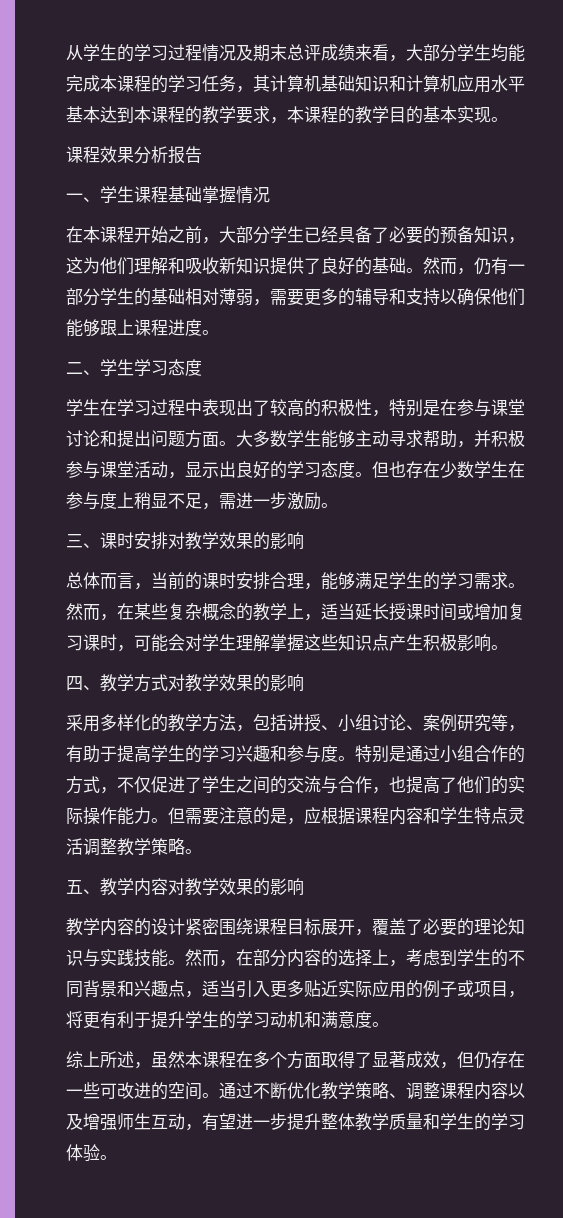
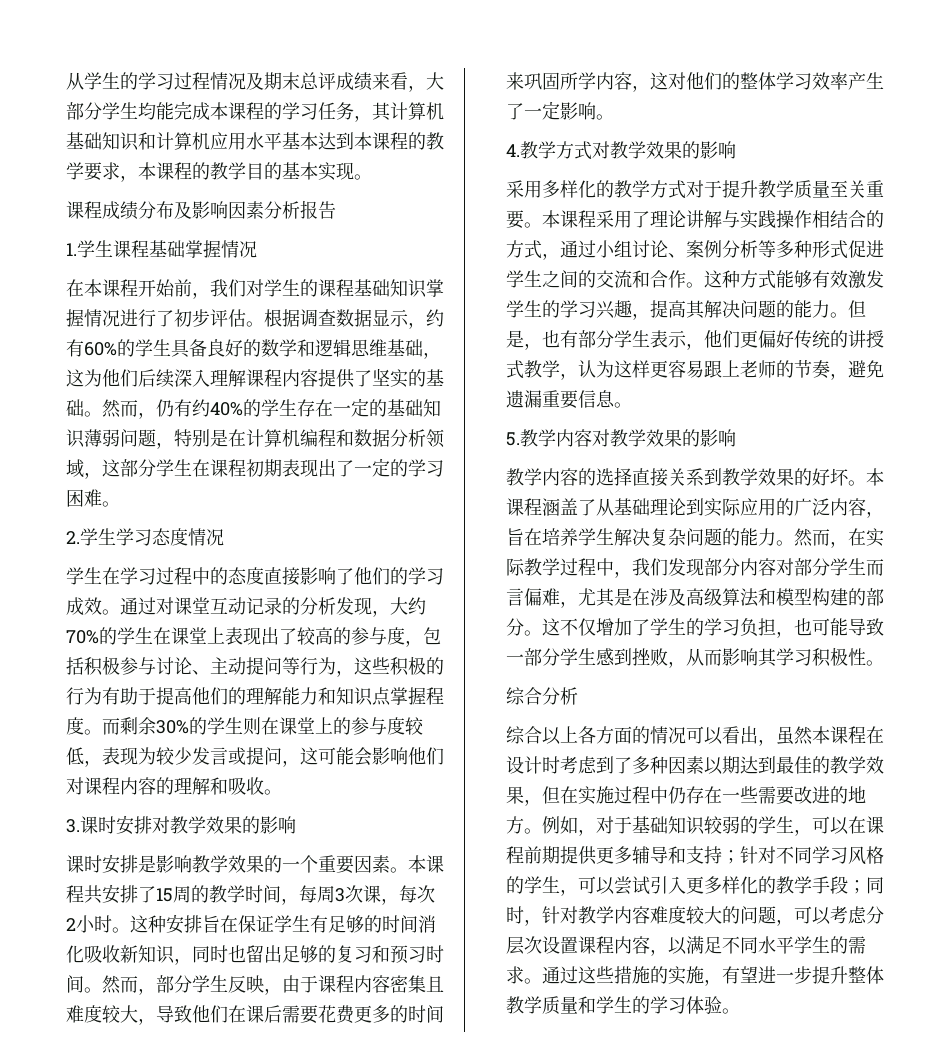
[100,146,135,163] 效果 -> [102,201,265,220] 成绩分布及影响因素
[66,193,101,202] 一、 -> [66,243,78,256] 1.
[168,226,526,244] [66,257,356,275] 之前，大部分学生已经具备了必要的预备知识，这为他们理解和吸收新知识提供了良好 -> [174,279,445,299] [66,309,445,329] [66,339,442,359] [66,368,409,388] 前，我们对学生的课程基础知识掌握情况进行了初步评估。根据调查数据显示，约有60%的学生具备良好的数学和逻辑思维基础，这为他们后续深入理解课程内容提供了坚实
[508,264,526,272] [66,288,526,306] [66,319,220,337] [66,362,101,375] 一部分学生的基础相对薄弱，需要更多的辅导和支持以确保他们能够跟上课程进度。 // 二、 -> [192,398,442,417] [66,429,446,449] [66,458,445,479] [66,489,121,507] [66,531,81,544] 约40%的学生存在一定的基础知识薄弱问题，特别是在计算机编程和数据分析领域，这部分学生在课程初期表现出了一定的学习困难。 // 2.
(203, 367) none -> [188,528,225,546] 情况
[202,399,526,417] [66,430,526,448] [66,461,526,479] [66,492,339,510] [66,534,101,548] 表现出了较高的积极性，特别是在参与课堂讨论和提出问题方面。大多数学生能够主动寻求帮助，并积极参与课堂活动，显示出良好的学习态度。但也存在少数学生在参与度上稍显不足，需进一步激励。 // 三、 -> [210,567,445,586] [66,597,427,617] [66,627,442,647] [66,656,445,677] [66,687,445,706] [66,717,425,735] [66,747,445,767] [66,777,283,795] [66,819,81,833] 的态度直接影响了他们的学习成效。通过对课堂互动记录的分析发现，大约70%的学生在课堂上表现出了较高的参与度，包括积极参与讨论、主动提问等行为，这些积极的行为有助于提高他们的理解能力和知识点掌握程度。而剩余30%的学生则在课堂上的参与度较低，表现为较少发言或提问，这可能会影响他们对课程内容的理解和吸收。 // 3.
[66,572,526,590] [66,603,526,621] [66,634,458,652] 总体而言，当前的课时安排合理，能够满足学生的学习需求。然而，在某些复杂概念的教学上，适当延长授课时间或增加复习课时，可能会对学生理解掌握这些知识点产生积极 -> [66,854,445,874] [66,884,436,905] [66,914,437,934] [66,945,445,965] [66,975,445,995] [66,1005,445,1025] [506,72,885,92] [506,101,561,120] 课时安排是影响教学效果的一个重要因素。本课程共安排了15周的教学时间，每周3次课，每次2小时。这种安排旨在保证学生有足够的时间消化吸收新知识，同时也留出足够的复习和预习时间。然而，部分学生反映，由于课程内容密集且难度较大，导致他们在课后需要花费更多的时间来巩固所学内容，这对他们的整体学习效率产生了一定
[66,676,101,691] 四、 -> [506,144,521,157] 4.
[219,714,526,732] [66,745,526,763] [66,776,526,794] [66,807,526,825] [66,838,203,856] [66,880,101,894] 法，包括讲授、小组讨论、案例研究等，有助于提高学生的学习兴趣和参与度。特别是通过小组合作的方式，不仅促进了学生之间的交流与合作，也提高了他们的实际操作能力。但需要注意的是，应根据课程内容和学生特点灵活调整教学策略。 // 五、 -> [668,180,885,199] [506,210,885,229] [506,240,885,260] [506,270,885,289] [506,300,867,320] [506,330,885,350] [506,360,885,380] [506,390,633,409] [506,432,521,446] 式对于提升教学质量至关重要。本课程采用了理论讲解与实践操作相结合的方式，通过小组讨论、案例分析等多种形式促进学生之间的交流和合作。这种方式能够有效激发学生的学习兴趣，提高其解决问题的能力。但是，也有部分学生表示，他们更偏好传统的讲授式教学，认为这样更容易跟上老师的节奏，避免遗漏重要信息。 // 5.
[151,918,526,936] [66,949,526,967] [66,980,526,998] [66,1011,390,1029] [66,1051,526,1069] [66,1082,526,1100] [66,1113,186,1131] 设计紧密围绕课程目标展开，覆盖了必要的理论知识与实践技能。然而，在部分内容的选择上，考虑到学生的不同背景和兴趣点，适当引入更多贴近实际应用的例子或项目，将更有利于提升学生的学习动机和满意度。 // 综上所述，虽然本课程在多个方面取得了显著成效，但仍存在一些可改进的空间。通过不断优化教学策略、调整课程内容以及增强师生互动 -> [596,467,885,487] [506,498,885,518] [506,528,885,548] [506,558,885,578] [506,588,885,608] [506,618,885,638] [506,647,885,668] [506,687,579,705] [506,726,885,746] [506,756,885,775] [506,786,867,806] [506,816,885,836] [506,846,885,865] [506,876,885,896] [506,906,885,926] [506,936,867,956] [506,966,705,985] 选择直接关系到教学效果的好坏。本课程涵盖了从基础理论到实际应用的广泛内容，旨在培养学生解决复杂问题的能力。然而，在实际教学过程中，我们发现部分内容对部分学生而言偏难，尤其是在涉及高级算法和模型构建的部分。这不仅增加了学生的学习负担，也可能导致一部分学生感到挫败，从而影响其学习积极性。 // 综合分析 // 综合以上各方面的情况可以看出，虽然本课程在设计时考虑到了多种因素以期达到最佳的教学效果，但在实施过程中仍存在一些需要改进的地方。例如，对于基础知识较弱的学生，可以在课程前期提供更多辅导和支持；针对不同学习风格的学生，可以尝试引入更多样化的教学手段；同时，针对教学内容难度较大的问题，可以考虑分层次设置课程内容，以满足不同水平学生的需求。通过这些措施的实施

